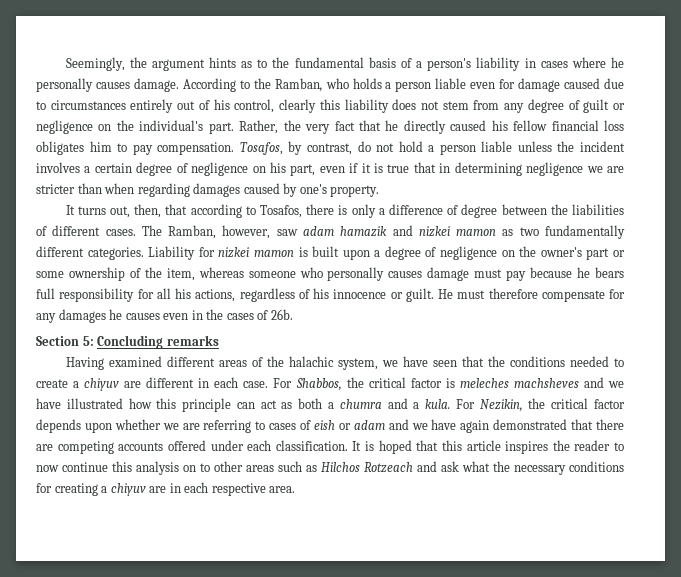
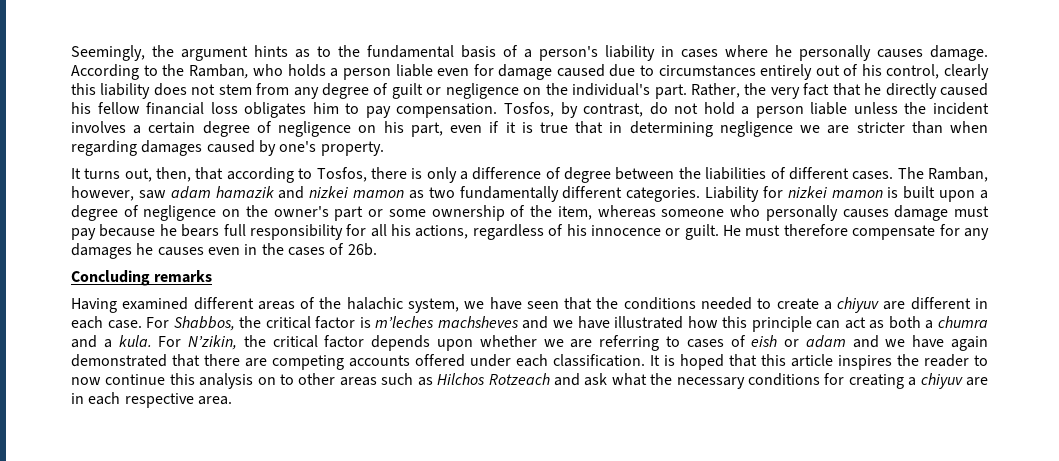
[239,142,283,155] Tosafos, -> [503,102,554,117] Tosfos,
[259,205,302,218] Tosafos, -> [316,167,367,182] Tosfos,
[36,336,94,346] Section 5: -> (377, 249) none
[459,378,509,388] meleches -> [375,316,435,328] m’leches
[479,399,523,412] Nezikin, -> [188,335,238,350] N’zikin,

